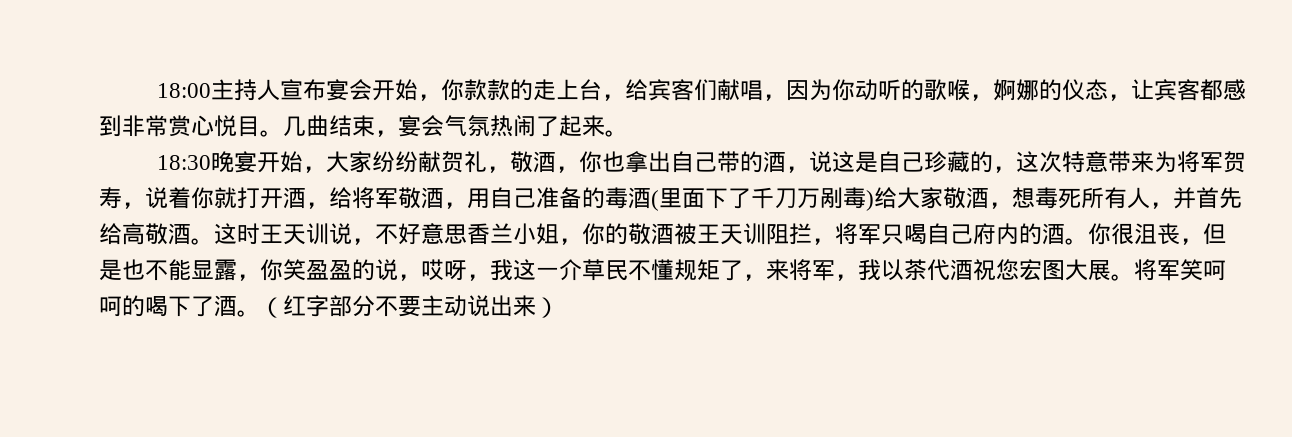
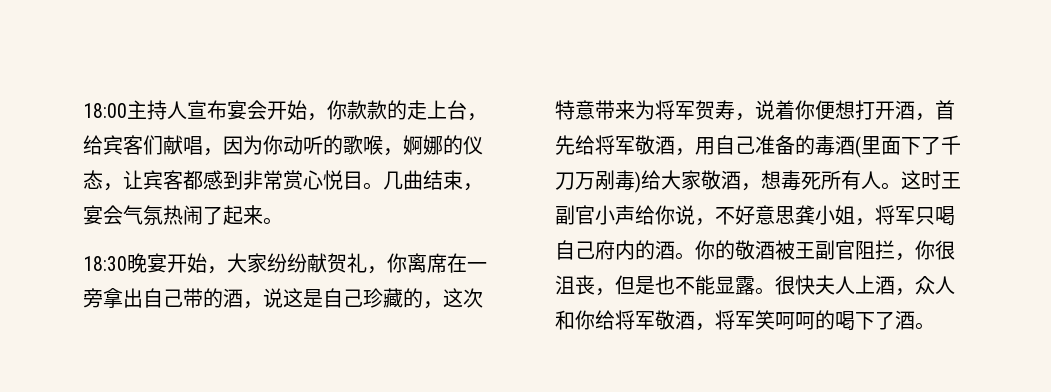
[509,151,625,173] 敬酒，你也 -> [387,253,487,273] [83,288,103,308] 你离席在一旁
[214,187,237,209] 就 -> [815,100,855,120] 便想
(329, 205) none -> [935,100,955,120] [555,135,575,155] 首先
[1150,187,1242,209] [99,223,812,245] ，并首先给高敬酒。这时王天训说，不好意思香兰小姐，你的敬酒被王天训阻拦 -> [881,170,961,190] [555,205,855,226] 。这时王副官小声给你说，不好意思龚小姐
(1111, 234) none -> [715,240,935,261] 的敬酒被王副官阻拦，你
[237,259,1134,281] ，你笑盈盈的说，哎呀，我这一介草民不懂规矩了，来将军，我以茶代酒祝您宏图大展。 -> [755,275,955,296] [555,310,715,331] 。很快夫人上酒，众人和你给将军敬酒，
[260,295,559,318] （红字部分不要主动说出来） -> (935, 326) none

